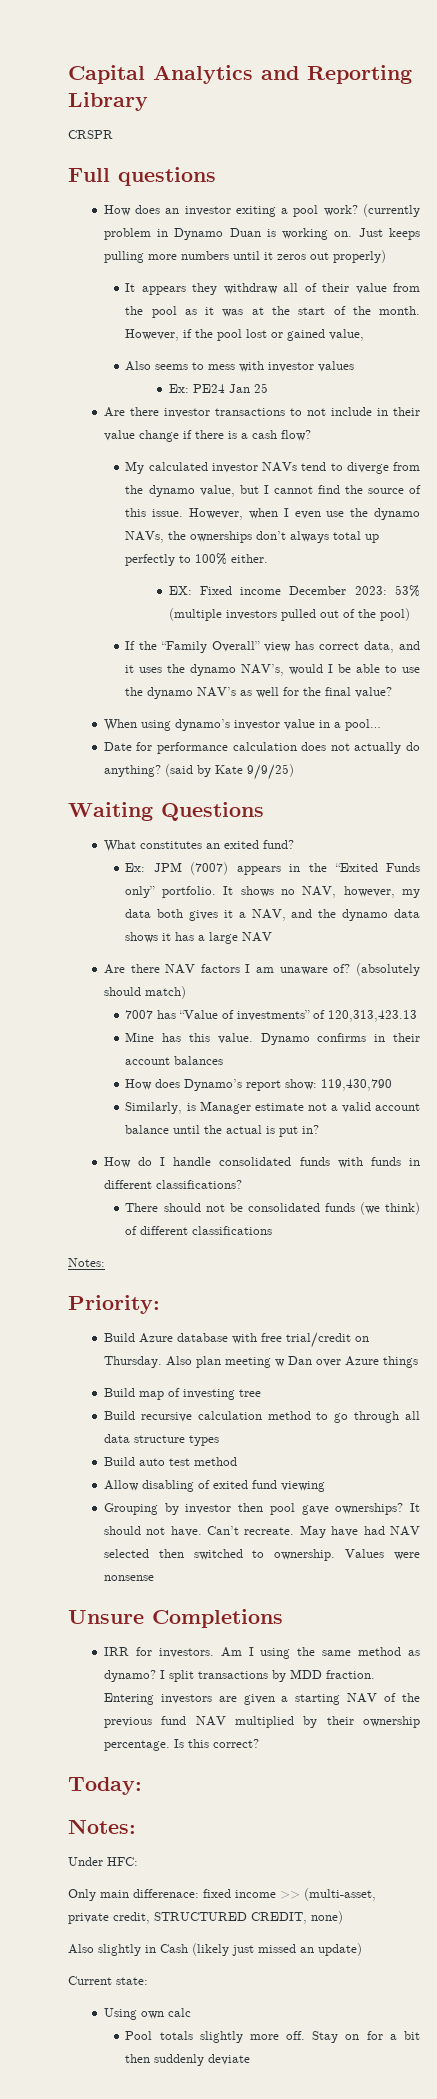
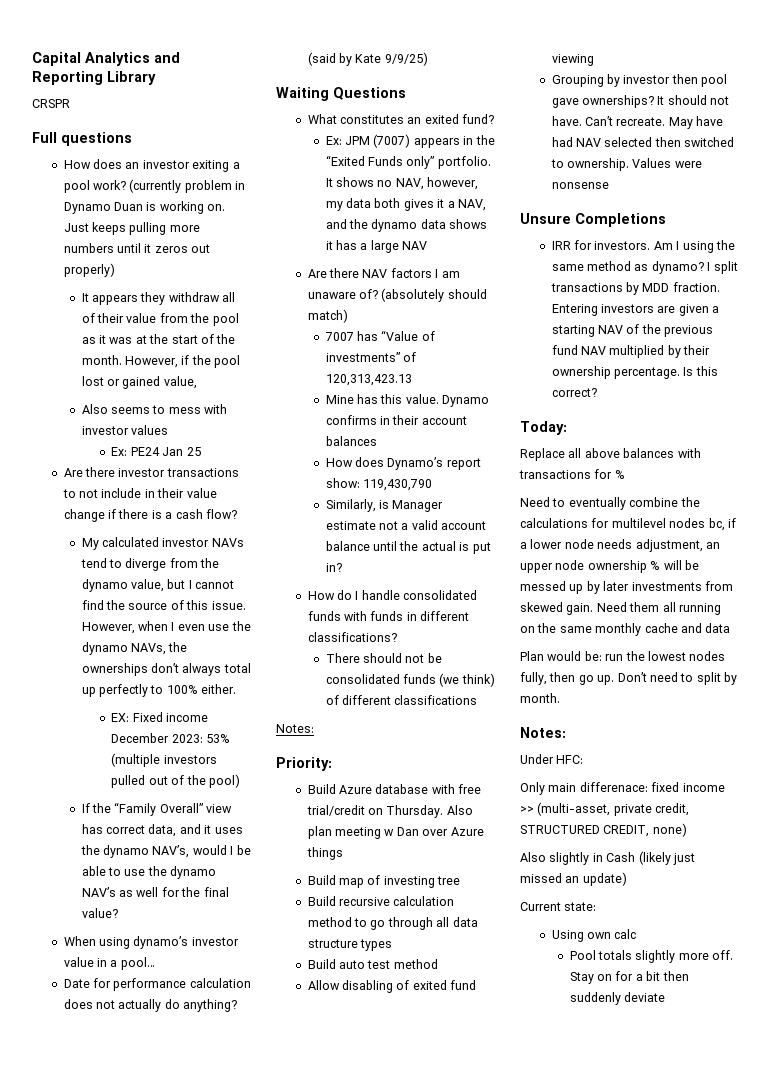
(142, 1786) none -> [520,448,701,461] [519,469,625,479] [520,497,700,510] [520,518,736,531] [520,539,720,552] [520,560,699,573] [520,581,733,594] [520,602,721,615] [520,623,731,636] [520,651,726,661] [520,672,737,685] [520,693,560,703] // Replace all above balances with transactions for % // Need to eventually combine the calculations for multilevel nodes bc, if a lower node needs adjustment, an upper node ownership % will be messed up by later investments from skewed gain. Need them all running on the same monthly cache and data // Plan would be: run the lowest nodes fully, then go up. Don’t need to split by month.

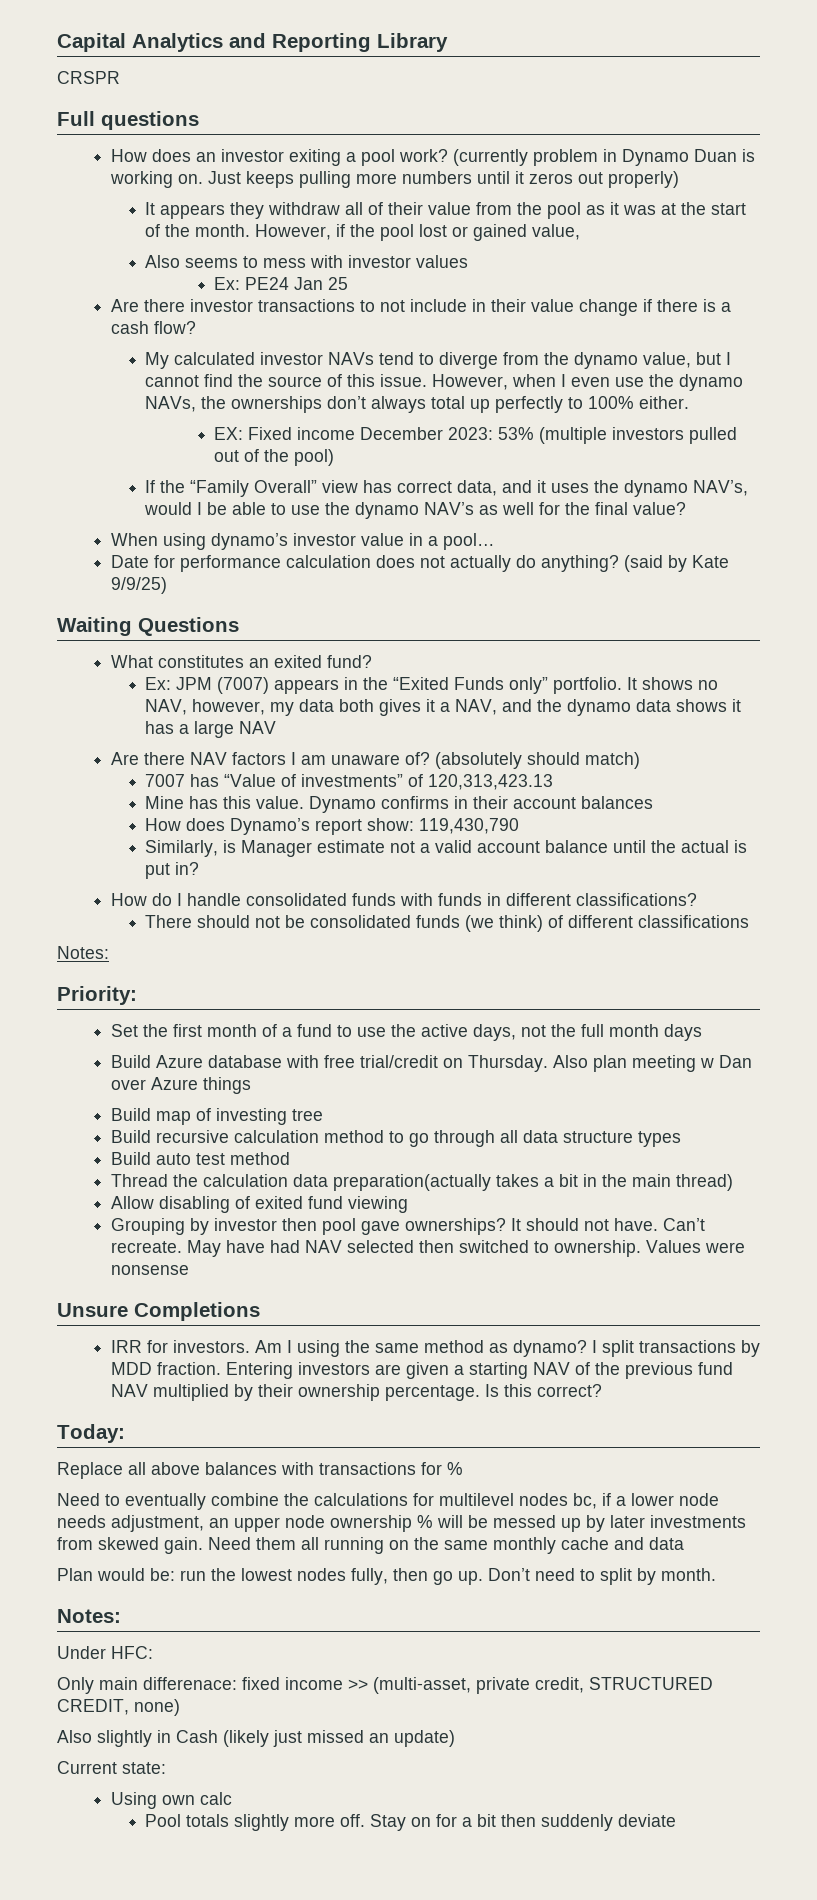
(332, 764) none -> [110,1024,702,1041] // Set the first month of a fund to use the active days, not the full month days
(438, 964) none -> [110,1174,733,1191] // Thread the calculation data preparation(actually takes a bit in the main thread)

